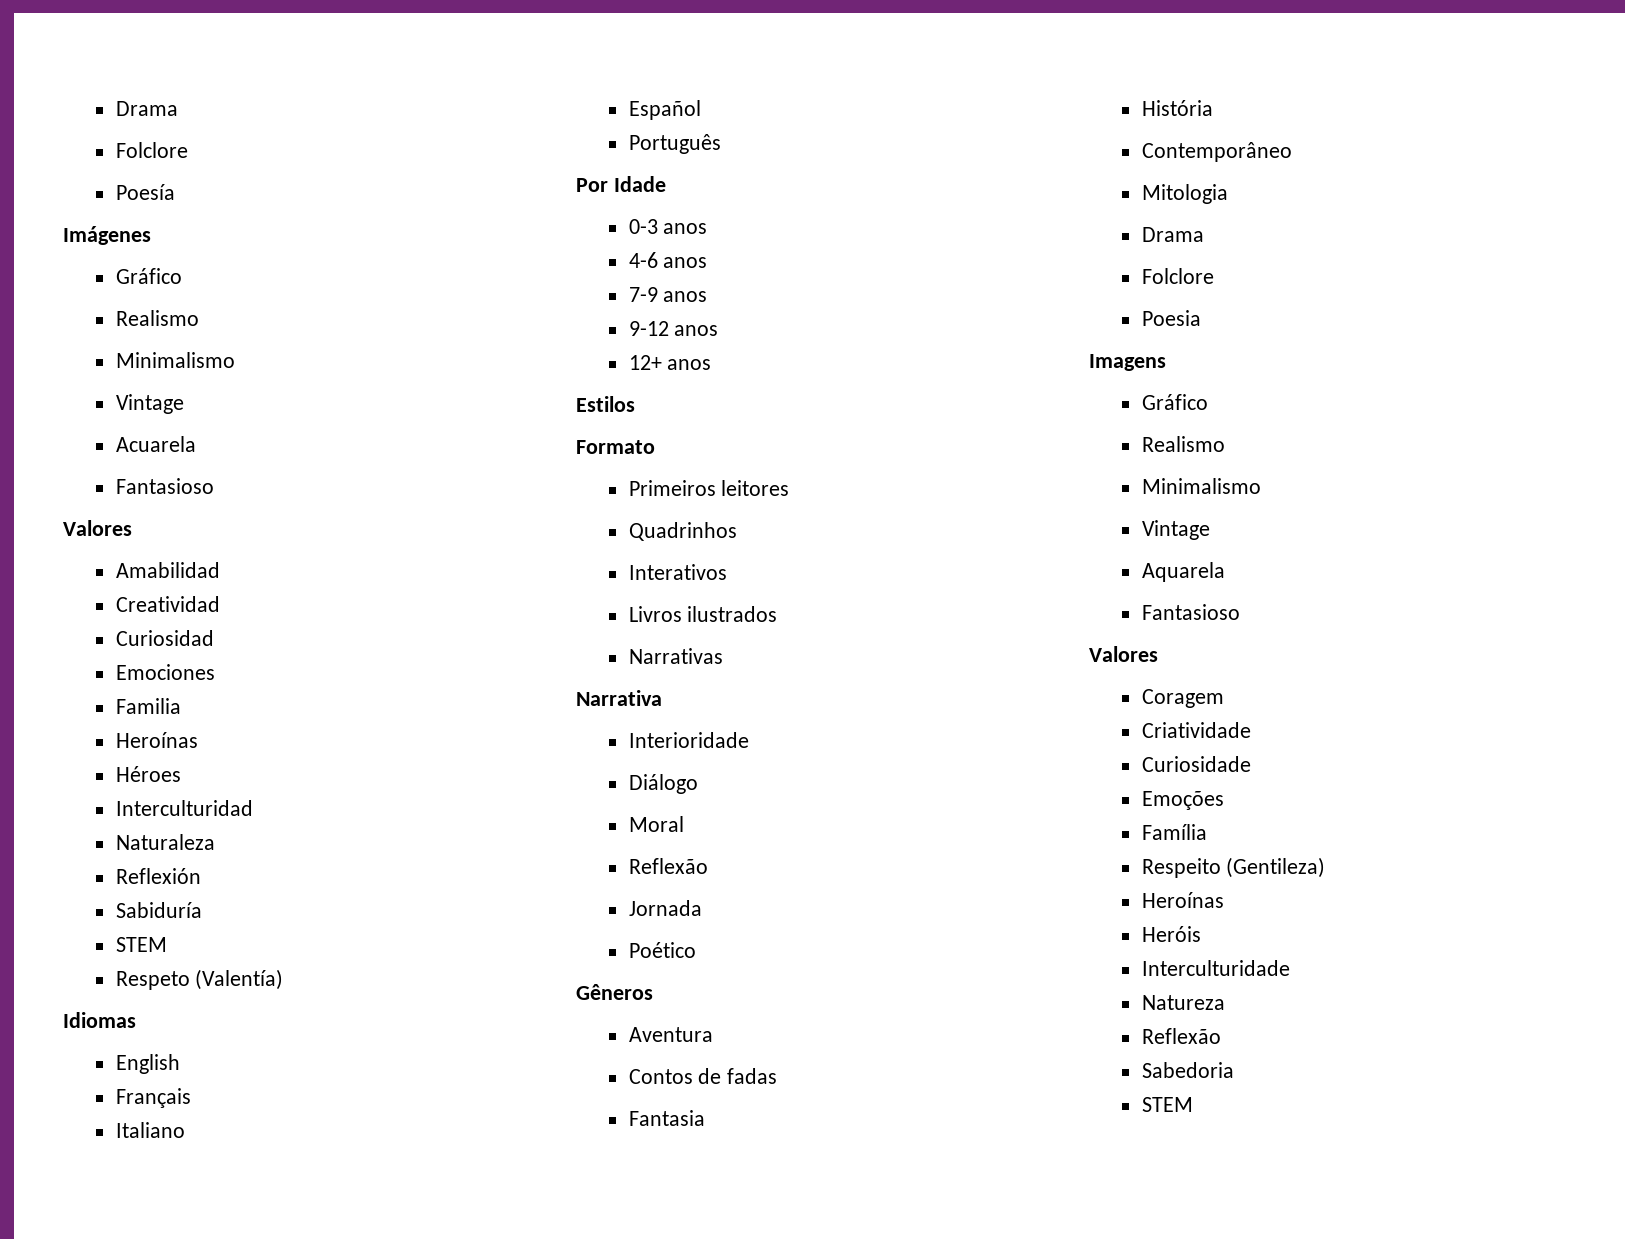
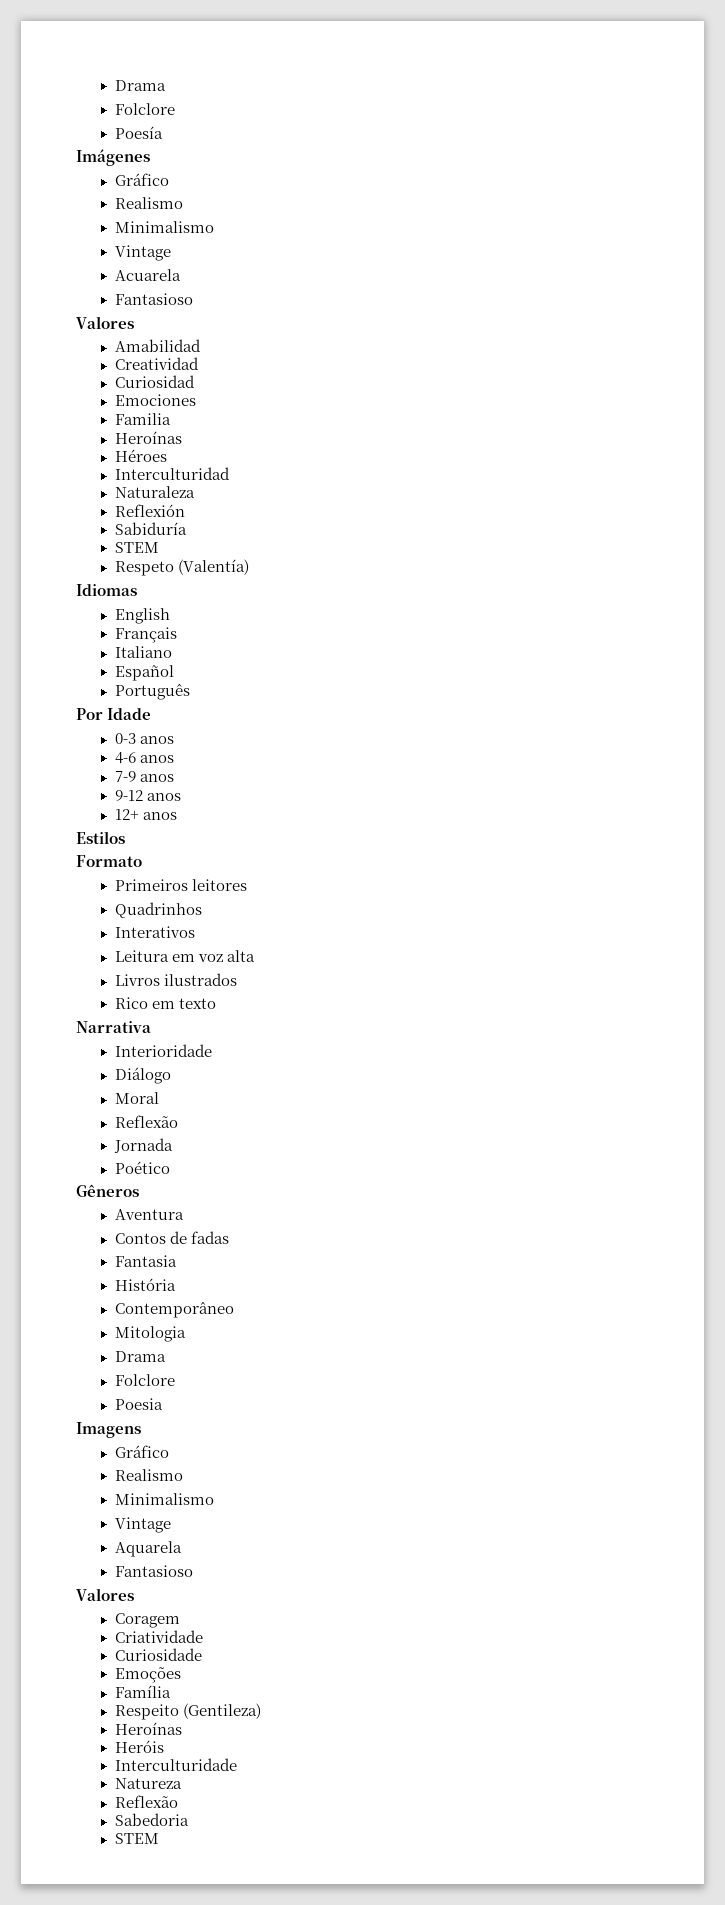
(727, 572) none -> [114,950,255,962] // Leitura em voz alta
[628,648,723,664] Narrativas -> [114,997,216,1009] Rico em texto

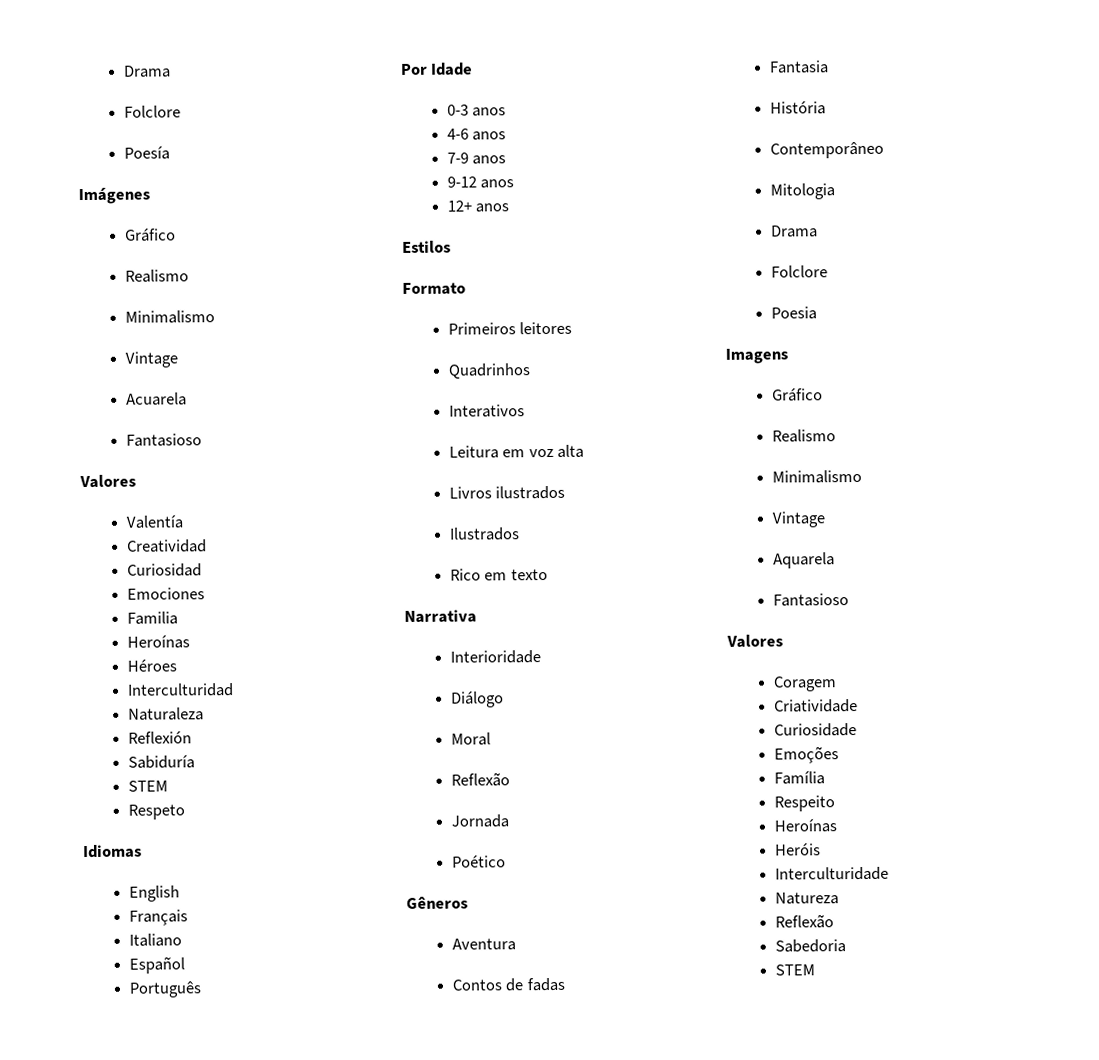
[114,339,201,352] Amabilidad -> [125,514,183,529] Valentía
[177,559,249,575] (Valentía) -> (185, 812) none
(237, 979) none -> [448,527,520,541] // Ilustrados
[182,1703,261,1719] (Gentileza) -> (835, 803) none

